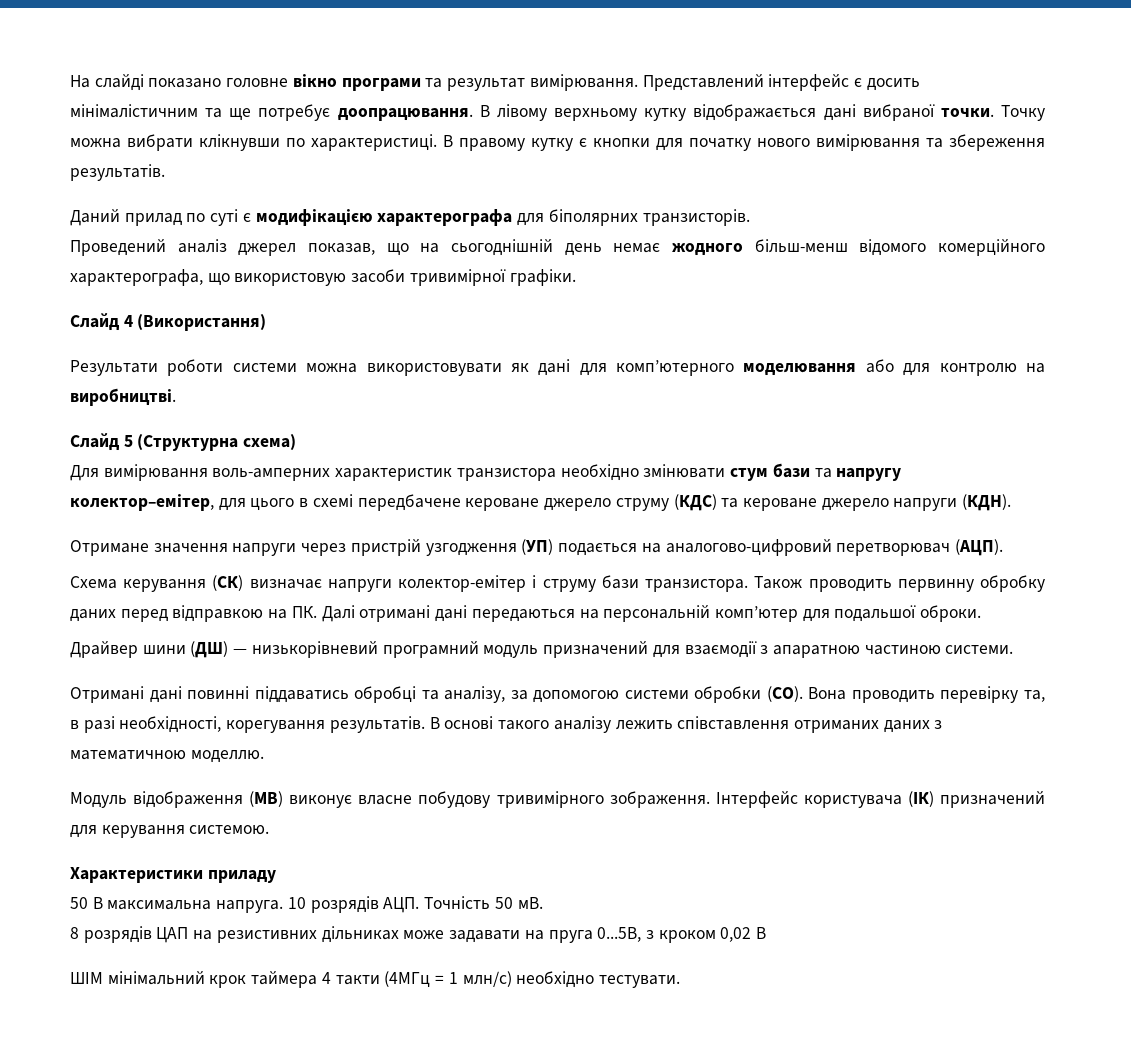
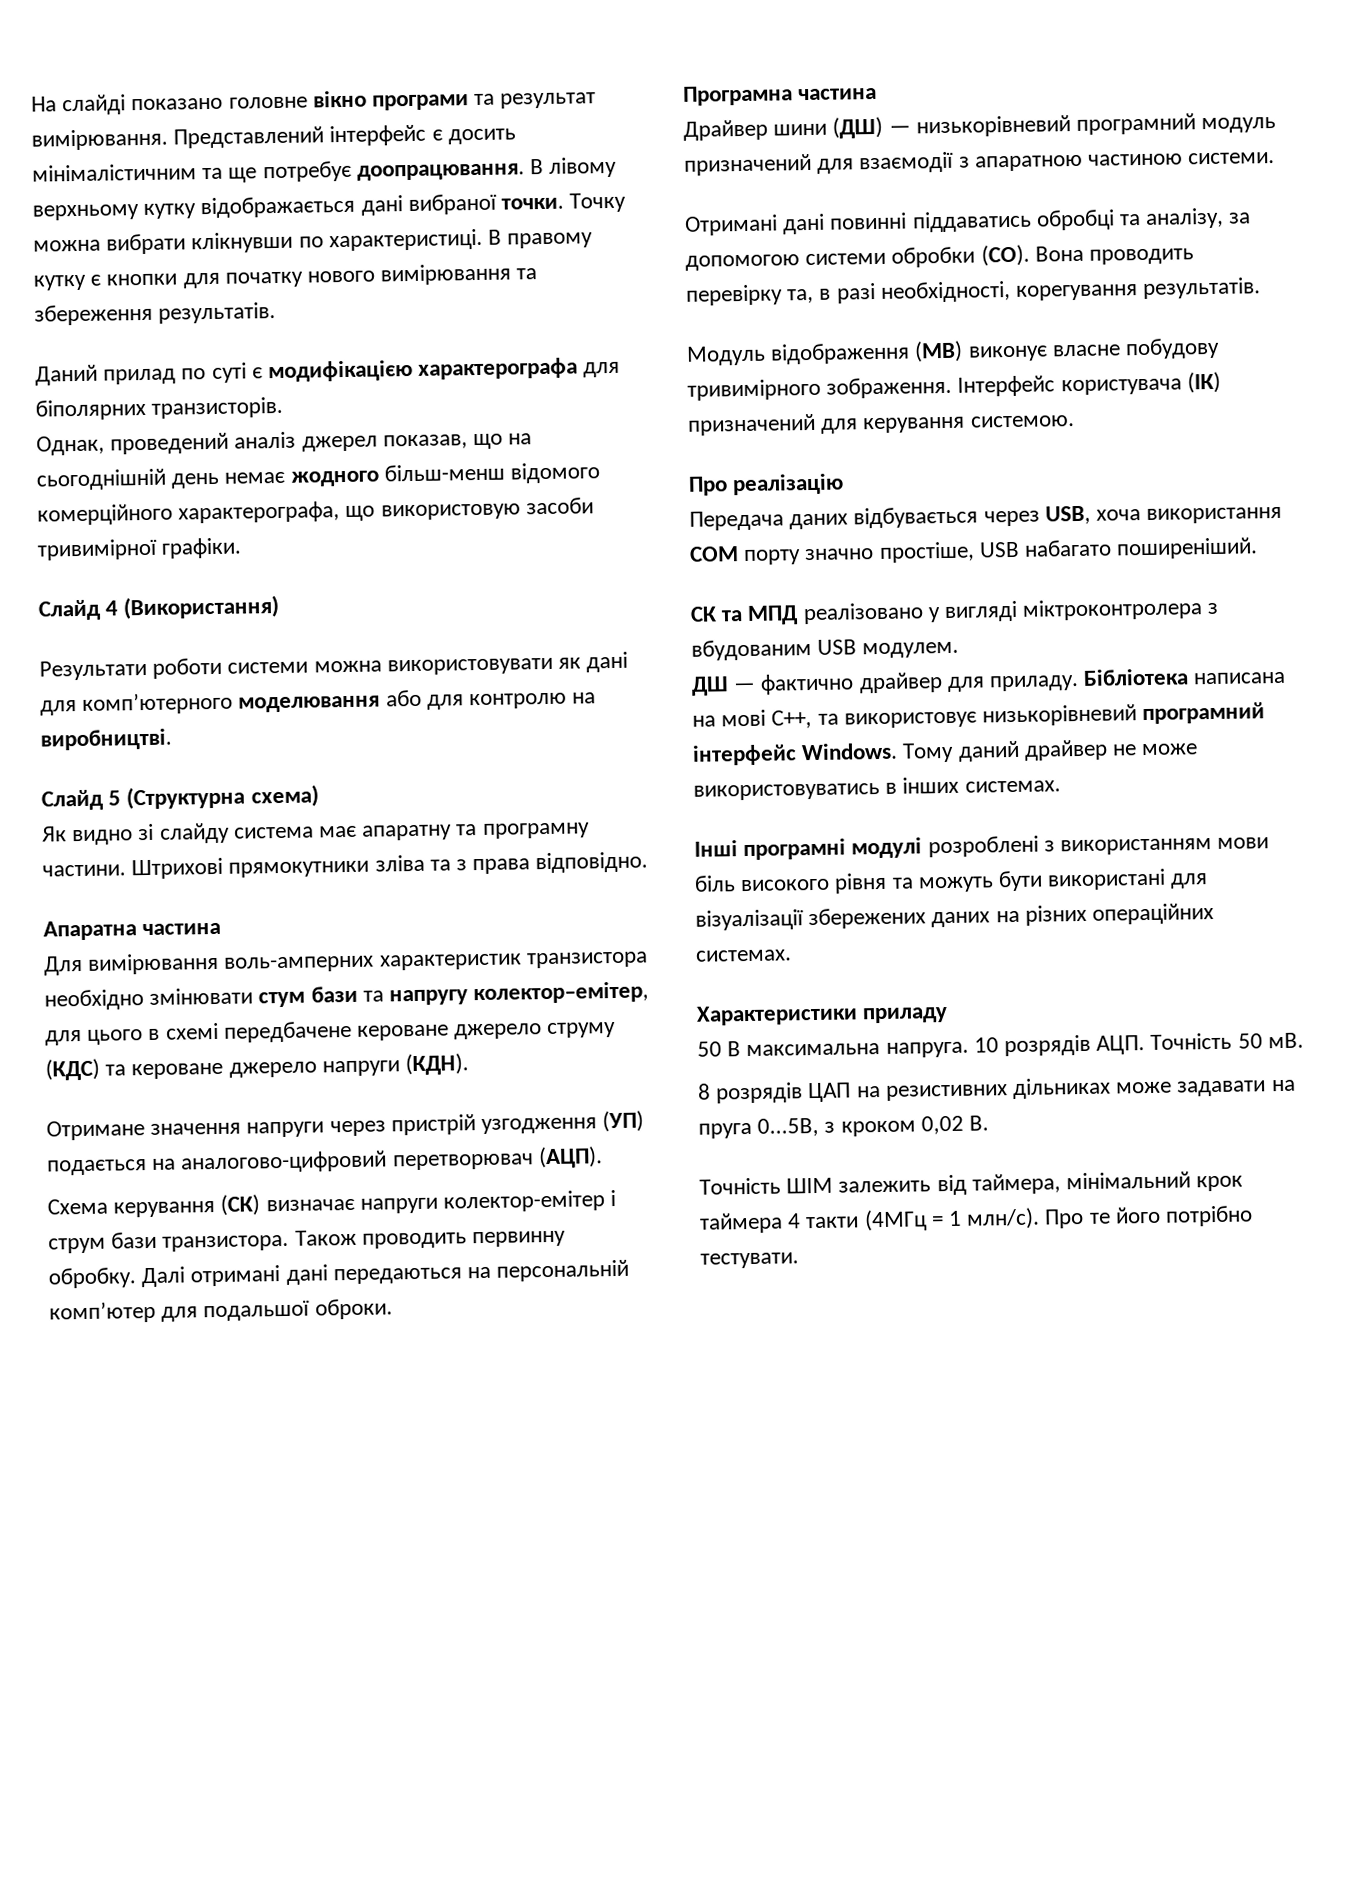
[70,239,166,256] Проведений -> [36,432,230,456] Однак, проведений
(297, 442) none -> [42,822,590,846] [42,851,649,880] [43,920,222,941] // Як видно зі слайду система має апаратну та програмну частини. Штрихові прямокутники зліва та з права відповідно. // Апаратна частина
[542,579,596,592] струму -> [48,1237,106,1254] струм
[980,575,1046,592] [70,605,317,622] обробку даних перед відправкою на ПК. -> [48,1267,136,1289] обробку.
(982, 613) none -> [683,85,878,106] // Програмна частина
[429,716,943,733] [70,750,264,763] В основі такого аналізу лежить співставлення отриманих даних з математичною моделлю. -> (1262, 288) none
(270, 830) none -> [688,473,845,496] [689,505,1283,531] [689,537,1259,566] [690,598,1219,625] [691,639,960,661] [691,668,1287,696] [692,702,1266,729] [692,739,1199,766] [693,776,1061,801] [694,835,1270,861] [694,868,1209,894] [695,902,1215,931] [695,949,792,962] // Про реалізацію // Передача даних відбувається через USB, хоча використання COM порту значно простіше, USB набагато поширеніший. // СК та МПД реалізовано у вигляді міктроконтролера з вбудованим USB модулем. // ДШ — фактично драйвер для приладу. Бібліотека написана на мові С++, та використовує низькорівневий програмний інтерфейс Windows. Тому даний драйвер не може використовуватись в інших системах. // Інші програмні модулі розроблені з використанням мови біль високого рівня та можуть бути використані для візуалізації збережених даних на різних операційних системах.
[756,927,767,939] [70,972,103,984] В // ШІМ -> [969,1115,990,1131] [699,1173,1061,1196] В. // Точність ШІМ залежить від таймера,
[462,971,595,988] млн/с) необхідно -> [966,1205,1254,1230] млн/с). Про те його потрібно

